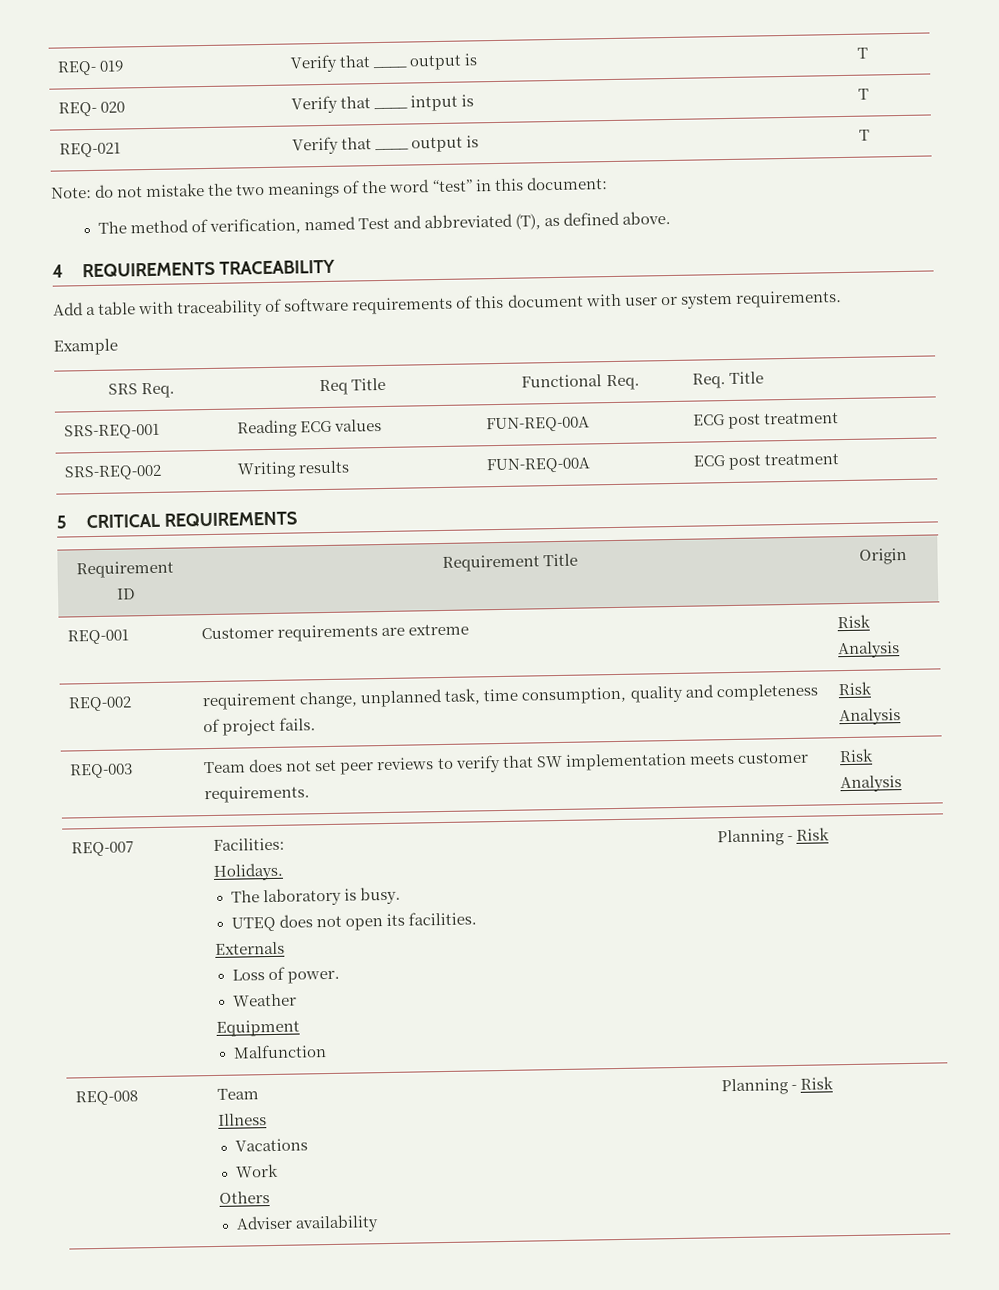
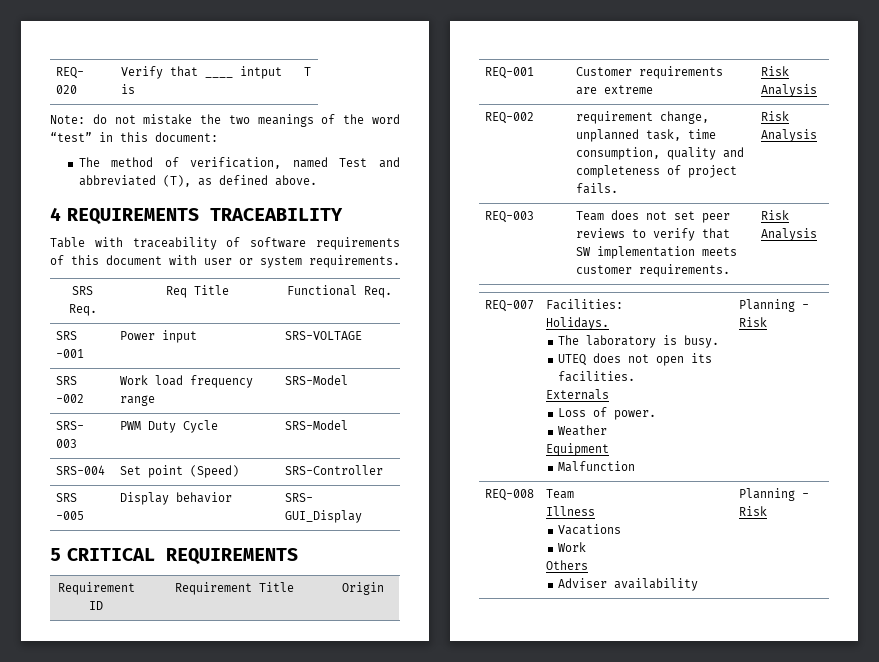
[57,60,125,76] [290,53,478,73] [857,47,869,59] [58,101,98,117] REQ- 019 | Verify that ____ output is | T // REQ- -> [55,67,84,79] REQ-
[59,142,122,158] [292,135,480,155] [859,129,871,141] // REQ-021 | Verify that ____ output is | T -> (311, 71) none
[53,301,137,316] Add a table -> [50,237,85,248] Table
[53,338,118,356] // Example -> (400, 261) none
[692,371,765,389] [64,423,161,440] [237,418,383,438] [486,416,591,433] [693,412,840,430] [64,464,163,481] [237,460,350,479] [486,457,592,474] [693,453,840,471] | Req. Title // SRS-REQ-001 | Reading ECG values | FUN-REQ-00A | ECG post treatment // SRS-REQ-002 | Writing results | FUN-REQ-00A | ECG post treatment -> [55,331,77,340] [55,349,84,358] [119,330,197,343] [284,331,362,340] [55,376,77,385] [55,394,84,403] [119,375,253,388] [119,395,155,406] [284,375,348,385] [55,421,84,430] [55,439,77,448] [119,420,218,433] [284,420,348,430] [55,465,105,475] [119,465,239,478] [284,465,383,475] [55,493,77,502] [55,511,84,520] [119,492,232,505] [284,493,313,502] [284,510,362,523] // SRS -001 | Power input | SRS-VOLTAGE // SRS -002 | Work load frequency range | SRS-Model // SRS- 003 | PWM Duty Cycle | SRS-Model // SRS-004 | Set point (Speed) | SRS-Controller // SRS -005 | Display behavior | SRS- GUI_Display

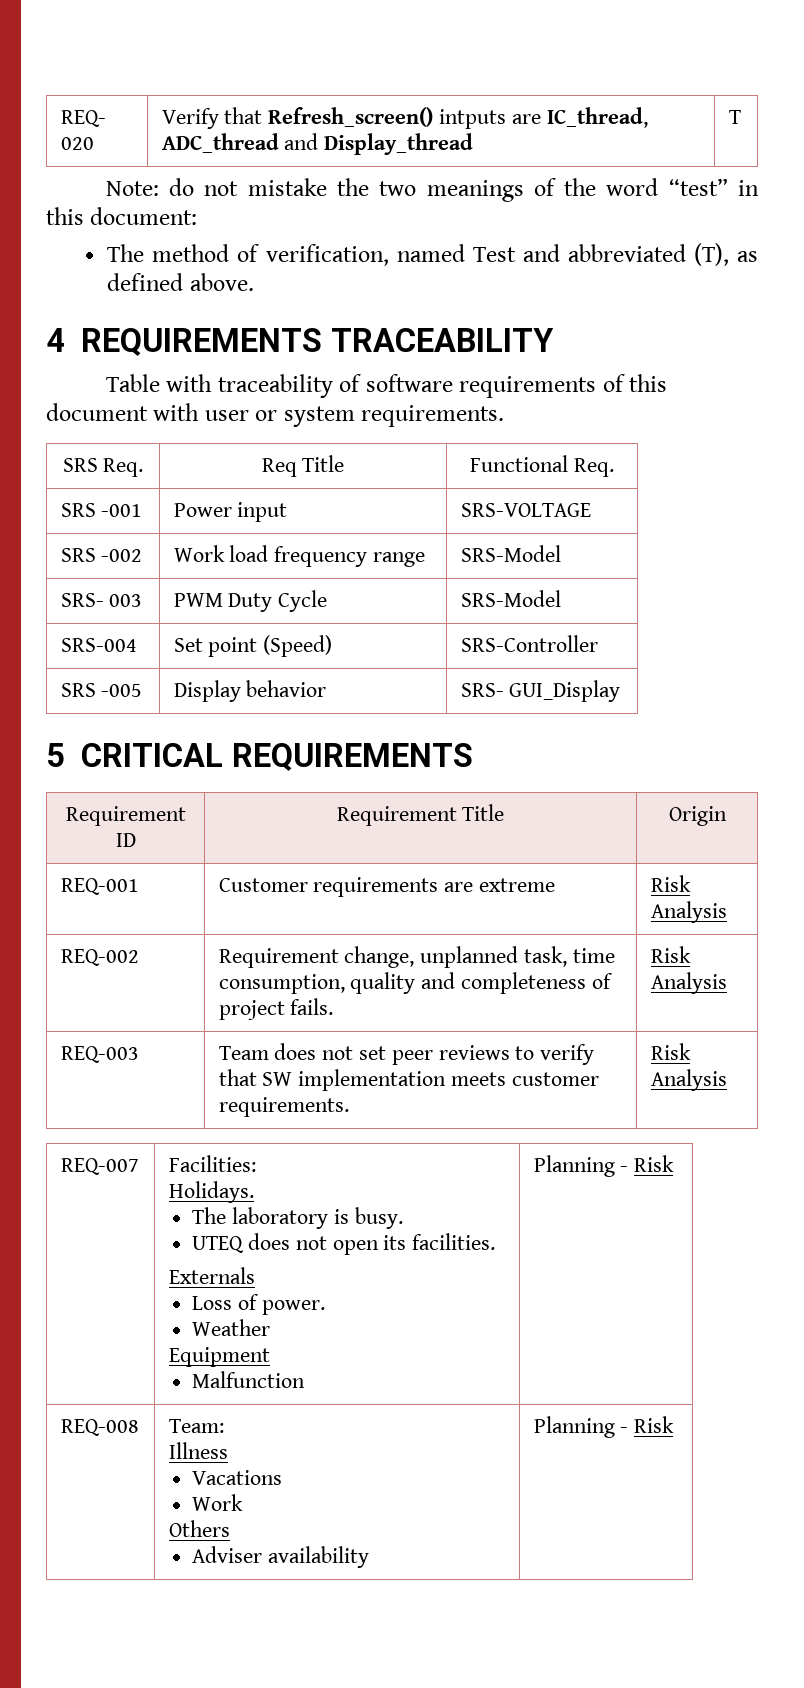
[204,66,282,79] [120,84,135,94] ____ intput is -> [268,107,648,129] [161,133,474,155] Refresh_screen() intputs are IC_thread, ADC_thread and Display_thread
[575,111,653,124] requirement -> [218,948,339,968] Requirement
[545,489,574,499] Team -> [168,1419,224,1433] Team:

